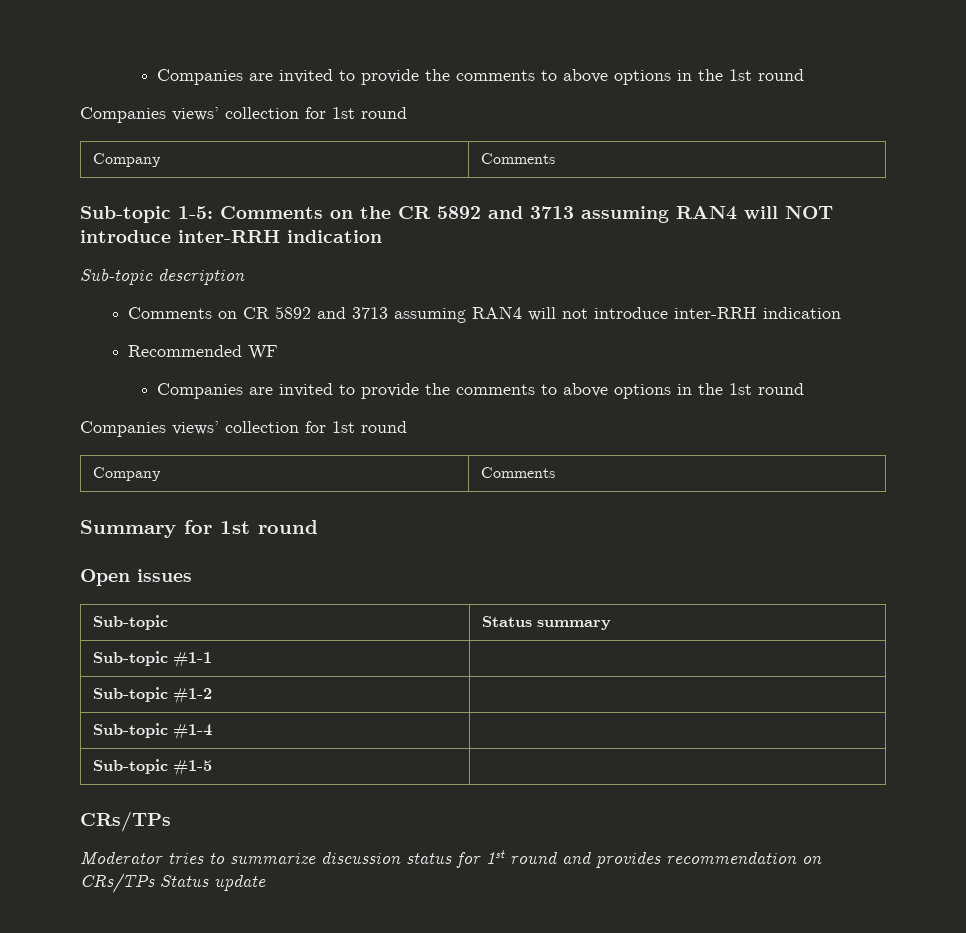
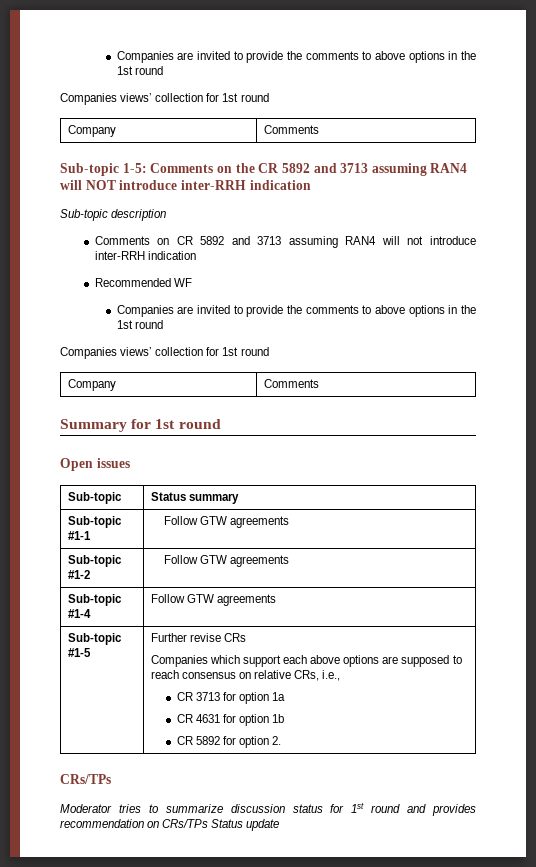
(212, 660) none -> [163,516,290,528] Follow GTW agreements
(212, 696) none -> [163,555,290,567] Follow GTW agreements
(212, 732) none -> [150,594,276,606] Follow GTW agreements
(212, 768) none -> [150,633,246,642] [150,655,462,667] [150,670,341,681] [176,692,285,704] [176,714,284,726] [176,736,281,748] Further revise CRs // Companies which support each above options are supposed to reach consensus on relative CRs, i.e., // CR 3713 for option 1a // CR 4631 for option 1b // CR 5892 for option 2.

